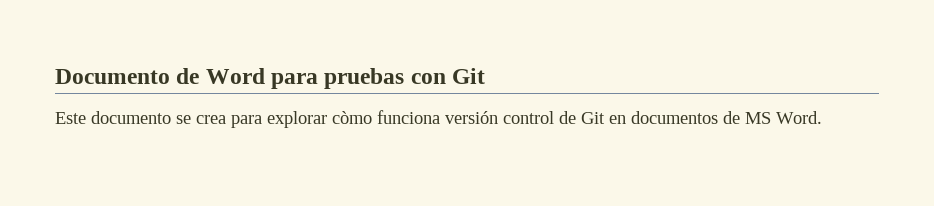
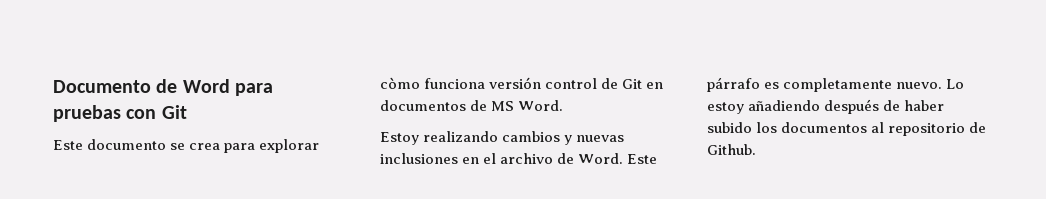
(822, 117) none -> [380,131,625,145] [380,153,658,164] [707,77,965,92] [707,99,945,114] [707,122,987,136] [707,144,756,155] // Estoy realizando cambios y nuevas inclusiones en el archivo de Word. Este párrafo es completamente nuevo. Lo estoy añadiendo después de haber subido los documentos al repositorio de Github.

